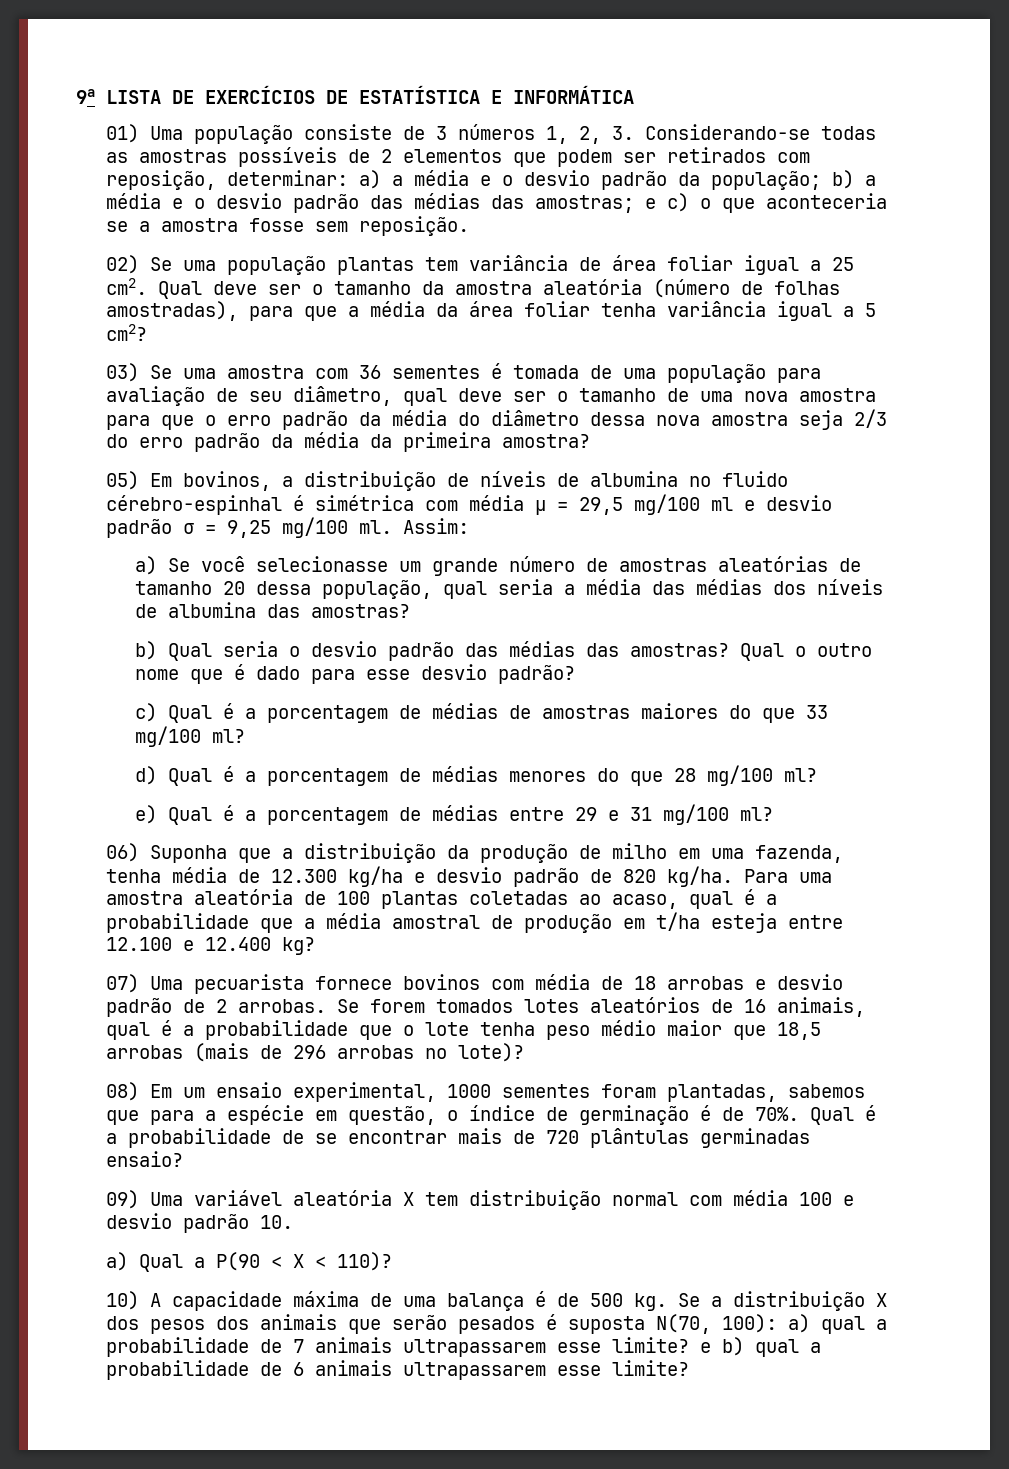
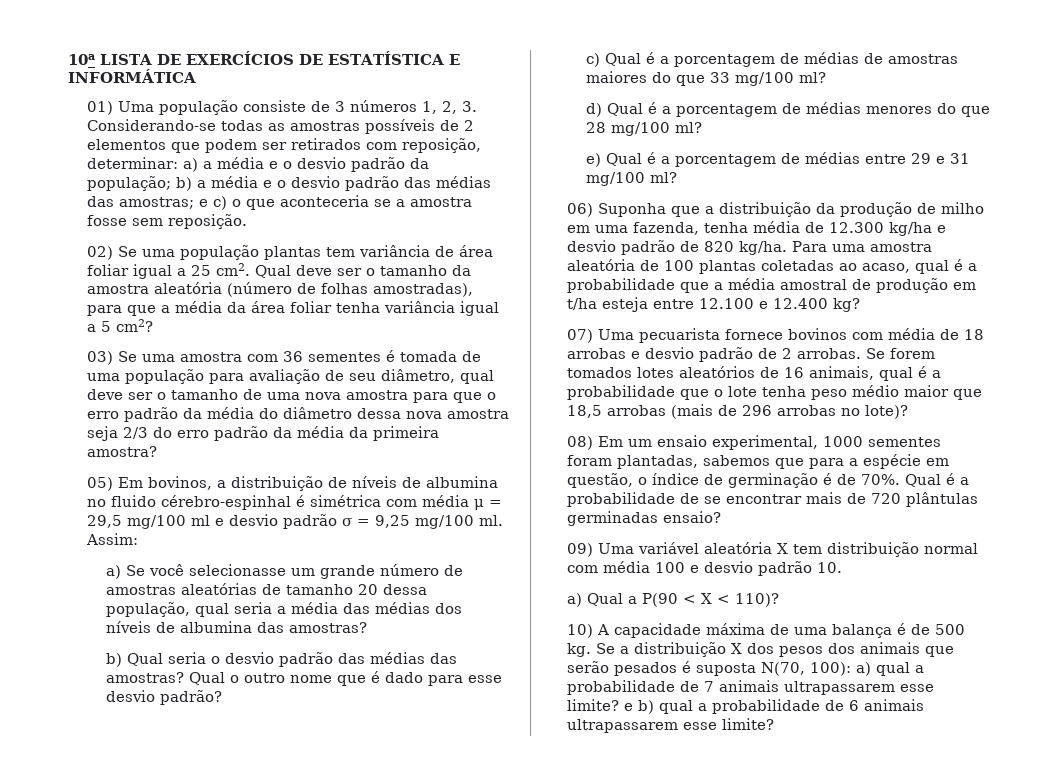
[76,89,95,104] 9a -> [68,54,95,65] 10a

